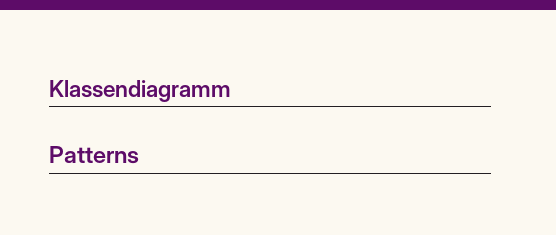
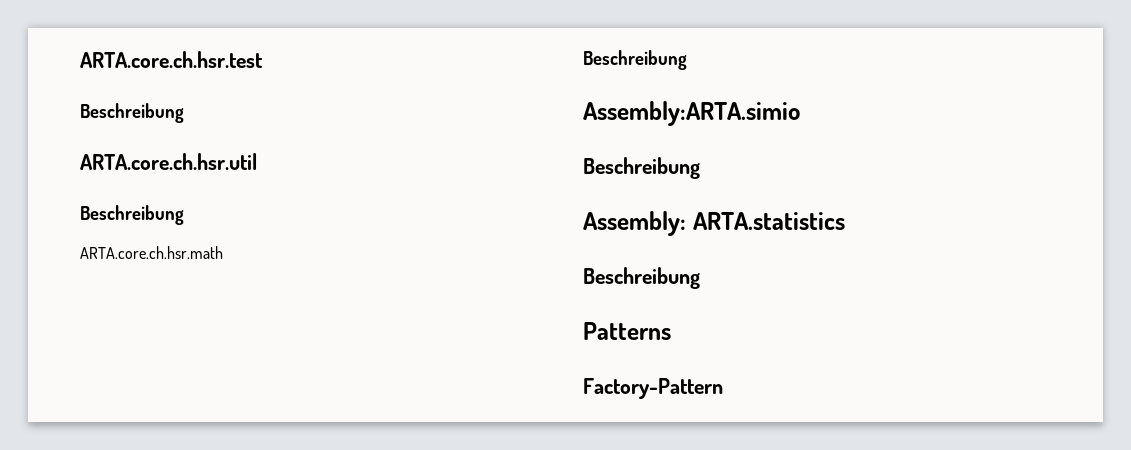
[49,80,231,102] Klassendiagramm -> [80,51,263,68] [80,103,184,123] [80,153,257,170] [80,205,184,225] [80,246,223,259] [583,50,687,70] [583,101,800,126] [583,157,700,179] [583,211,845,236] [583,267,700,289] ARTA.core.ch.hsr.test // Beschreibung // ARTA.core.ch.hsr.util // Beschreibung // ARTA.core.ch.hsr.math // Beschreibung // Assembly:ARTA.simio // Beschreibung // Assembly: ARTA.statistics // Beschreibung
(139, 155) none -> [583,378,723,399] // Factory-Pattern

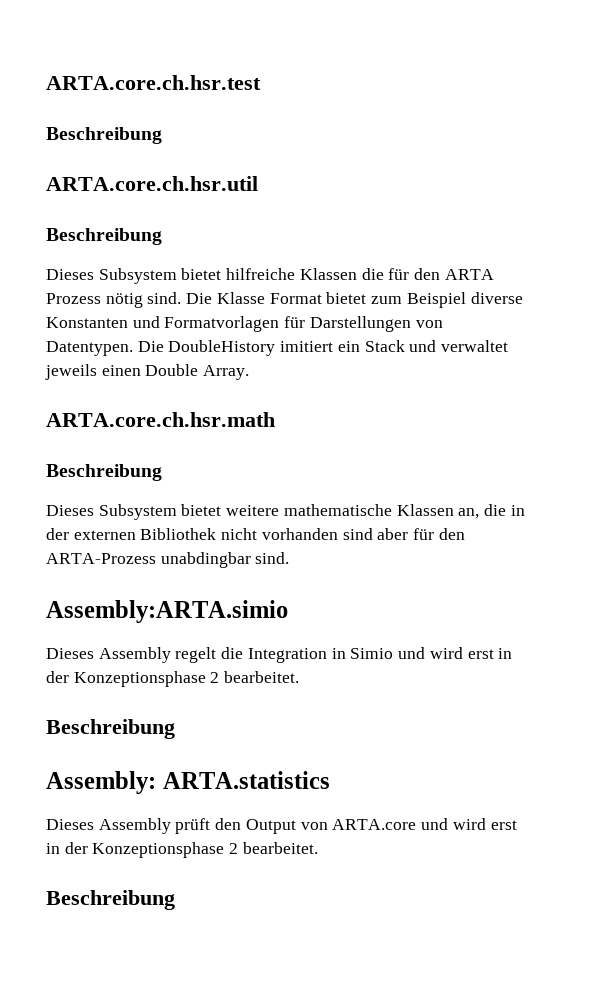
[80,246,223,259] [583,50,687,70] [583,101,800,126] [583,157,700,179] [583,211,845,236] [583,267,700,289] [583,322,671,340] [583,378,723,399] ARTA.core.ch.hsr.math // Beschreibung // Assembly:ARTA.simio // Beschreibung // Assembly: ARTA.statistics // Beschreibung // Patterns // Factory-Pattern -> [46,268,494,284] [46,292,523,308] [46,316,443,332] [46,340,509,356] [45,364,250,380] [46,412,275,427] [46,464,162,481] [46,504,525,520] [46,528,465,540] [46,552,290,568] [46,600,288,623] [46,647,513,663] [46,671,300,687] [46,719,175,739] [46,771,330,794] [46,818,517,834] [46,842,318,858] [46,890,175,910] Dieses Subsystem bietet hilfreiche Klassen die für den ARTA Prozess nötig sind. Die Klasse Format bietet zum Beispiel diverse Konstanten und Formatvorlagen für Darstellungen von Datentypen. Die DoubleHistory imitiert ein Stack und verwaltet jeweils einen Double Array. // ARTA.core.ch.hsr.math // Beschreibung // Dieses Subsystem bietet weitere mathematische Klassen an, die in der externen Bibliothek nicht vorhanden sind aber für den ARTA-Prozess unabdingbar sind. // Assembly:ARTA.simio // Dieses Assembly regelt die Integration in Simio und wird erst in der Konzeptionsphase 2 bearbeitet. // Beschreibung // Assembly: ARTA.statistics // Dieses Assembly prüft den Output von ARTA.core und wird erst in der Konzeptionsphase 2 bearbeitet. // Beschreibung

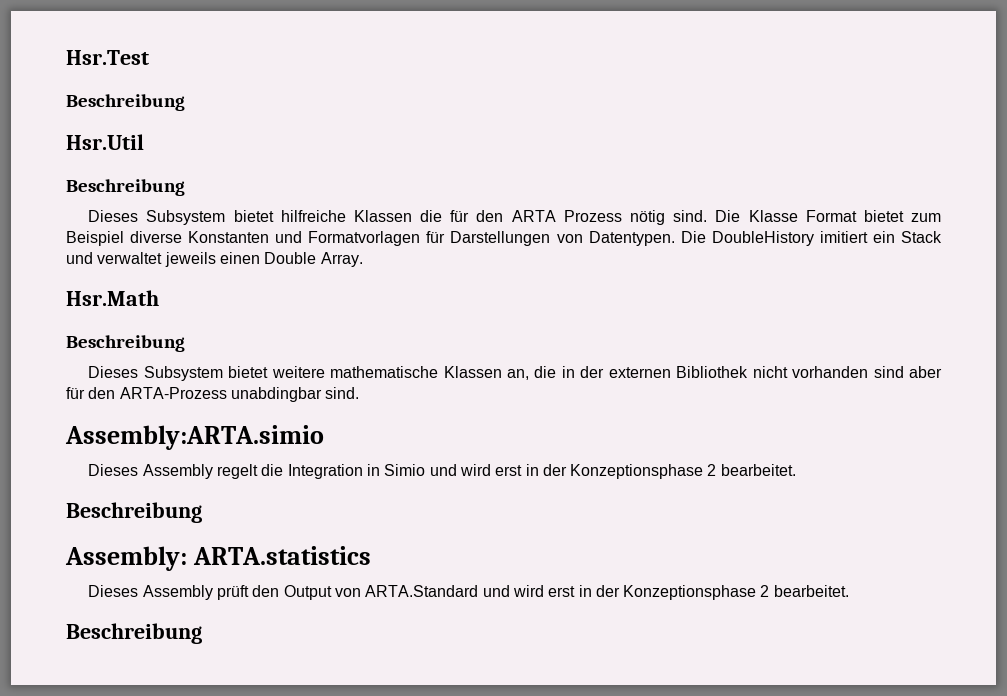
[46,75,261,90] [46,127,162,144] [46,176,258,191] ARTA.core.ch.hsr.test // Beschreibung // ARTA.core.ch.hsr.util -> [66,50,149,65] [66,94,185,111] [66,134,144,150] Hsr.Test // Beschreibung // Hsr.Util
[46,412,275,427] ARTA.core.ch.hsr.math -> [66,290,159,306] Hsr.Math
[332,819,417,830] ARTA.core -> [365,585,479,597] ARTA.Standard

